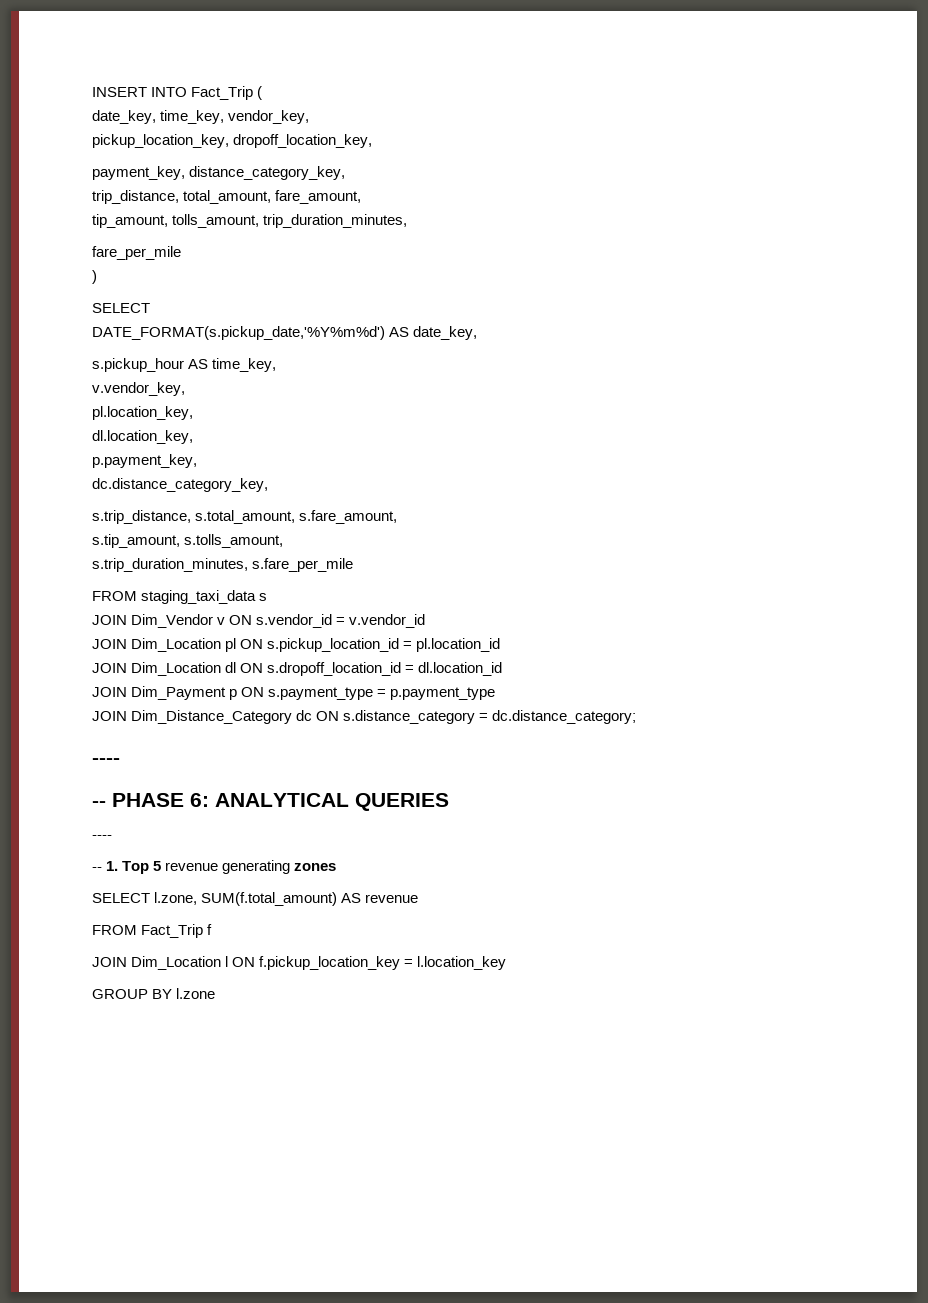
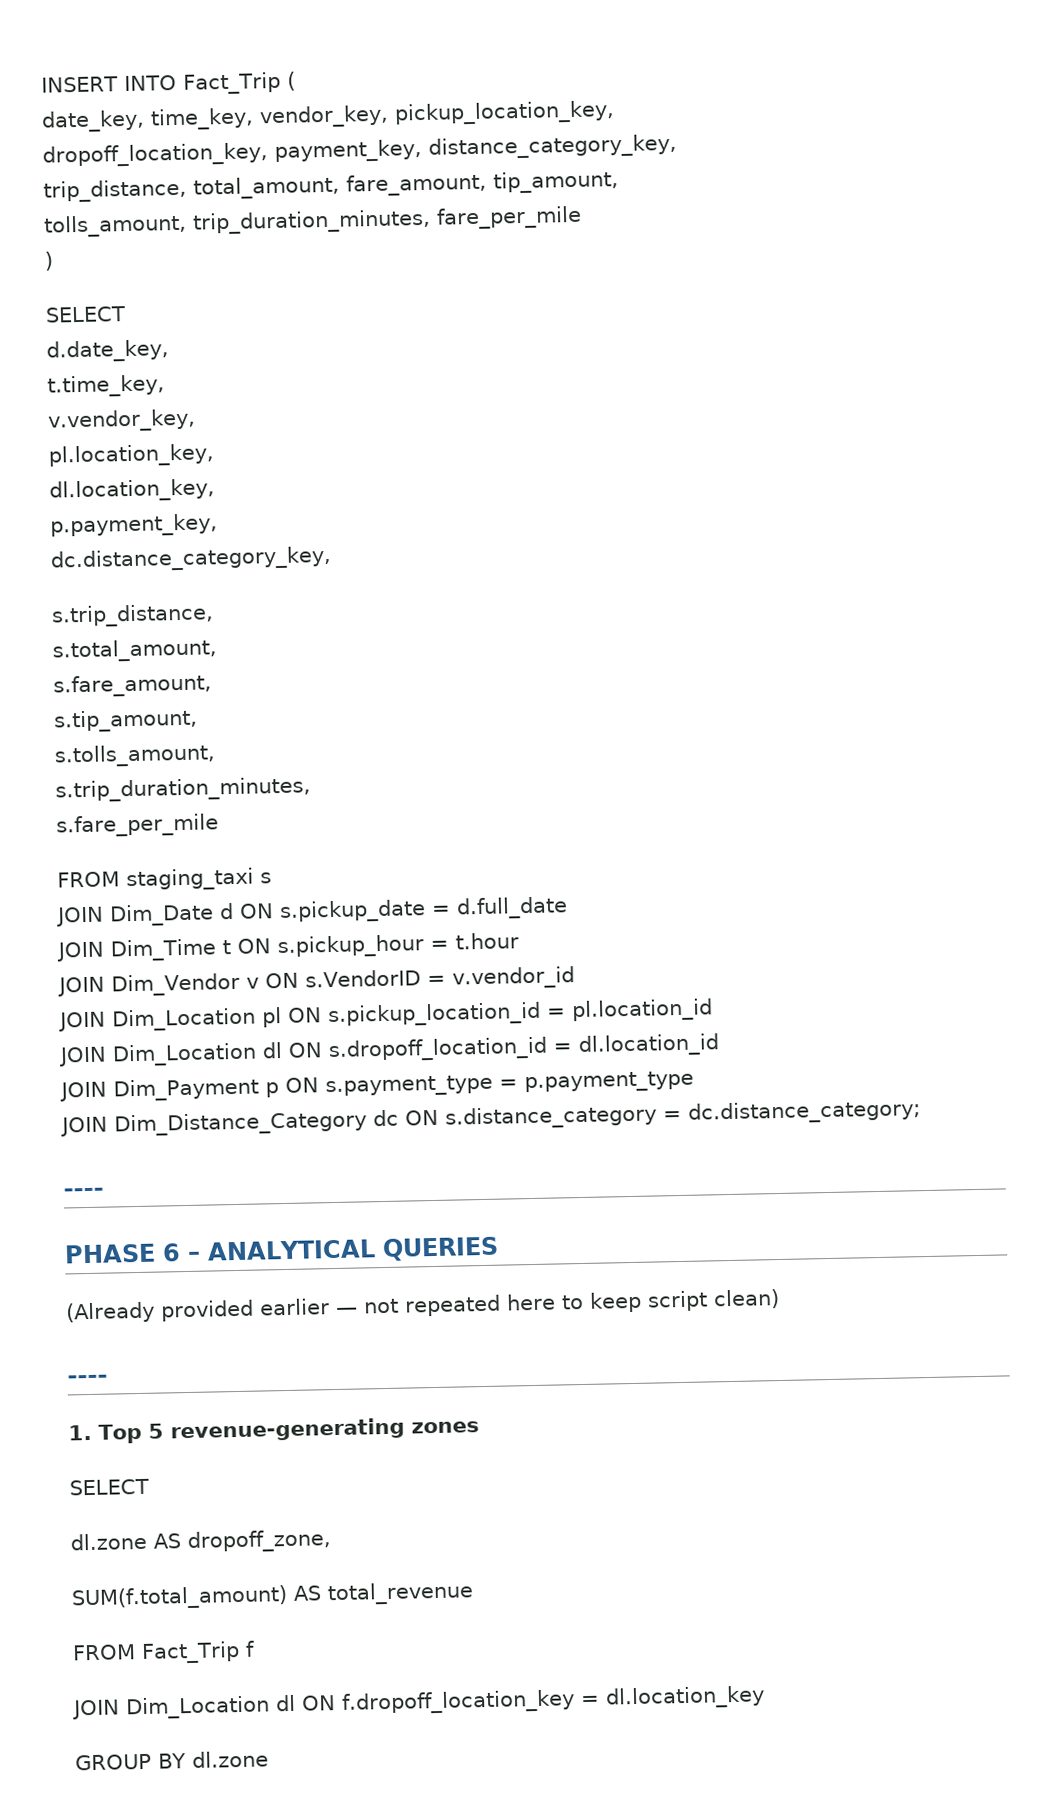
[92,134,229,148] // pickup_location_key, -> [393,100,615,126] pickup_location_key, //
(373, 141) // -> (268, 155) none
[92,214,168,228] // tip_amount, -> [493,170,619,194] tip_amount, //
(408, 221) // -> (431, 221) none
[92,326,478,340] [92,358,277,372] DATE_FORMAT(s.pickup_date,'%Y%m%d') AS date_key, // s.pickup_hour AS time_key, -> [46,339,169,363] [47,374,165,398] d.date_key, // t.time_key,
(191, 517) none -> (214, 615) //
(296, 517) none -> (217, 650) //
(180, 541) none -> (198, 720) //
(248, 565) none -> (311, 789) //
[141,590,257,604] staging_taxi_data -> [126,867,254,892] staging_taxi
(268, 597) none -> [55,896,568,927] [56,932,519,962] // JOIN Dim_Date d ON s.pickup_date = d.full_date // JOIN Dim_Time t ON s.pickup_hour = t.hour
[256,614,333,628] s.vendor_id -> [304,969,421,988] s.VendorID
[92,793,209,807] -- PHASE 6: -> [64,1243,201,1264] PHASE 6 –
[92,835,112,839] [92,867,102,871] // ---- // -- -> [65,1289,780,1324] [67,1374,108,1385] // (Already provided earlier — not repeated here to keep script clean) // ---- //
[165,860,291,874] revenue generating -> [169,1417,405,1443] revenue-generating
[154,892,198,905] l.zone, -> [70,1529,332,1554] // dl.zone AS dropoff_zone, //
[365,894,419,903] revenue -> [326,1581,474,1606] total_revenue
[225,956,507,970] l ON f.pickup_location_key = l.location_key -> [275,1685,765,1715] dl ON f.dropoff_location_key = dl.location_key
[176,988,216,999] l.zone -> [191,1750,269,1769] dl.zone

